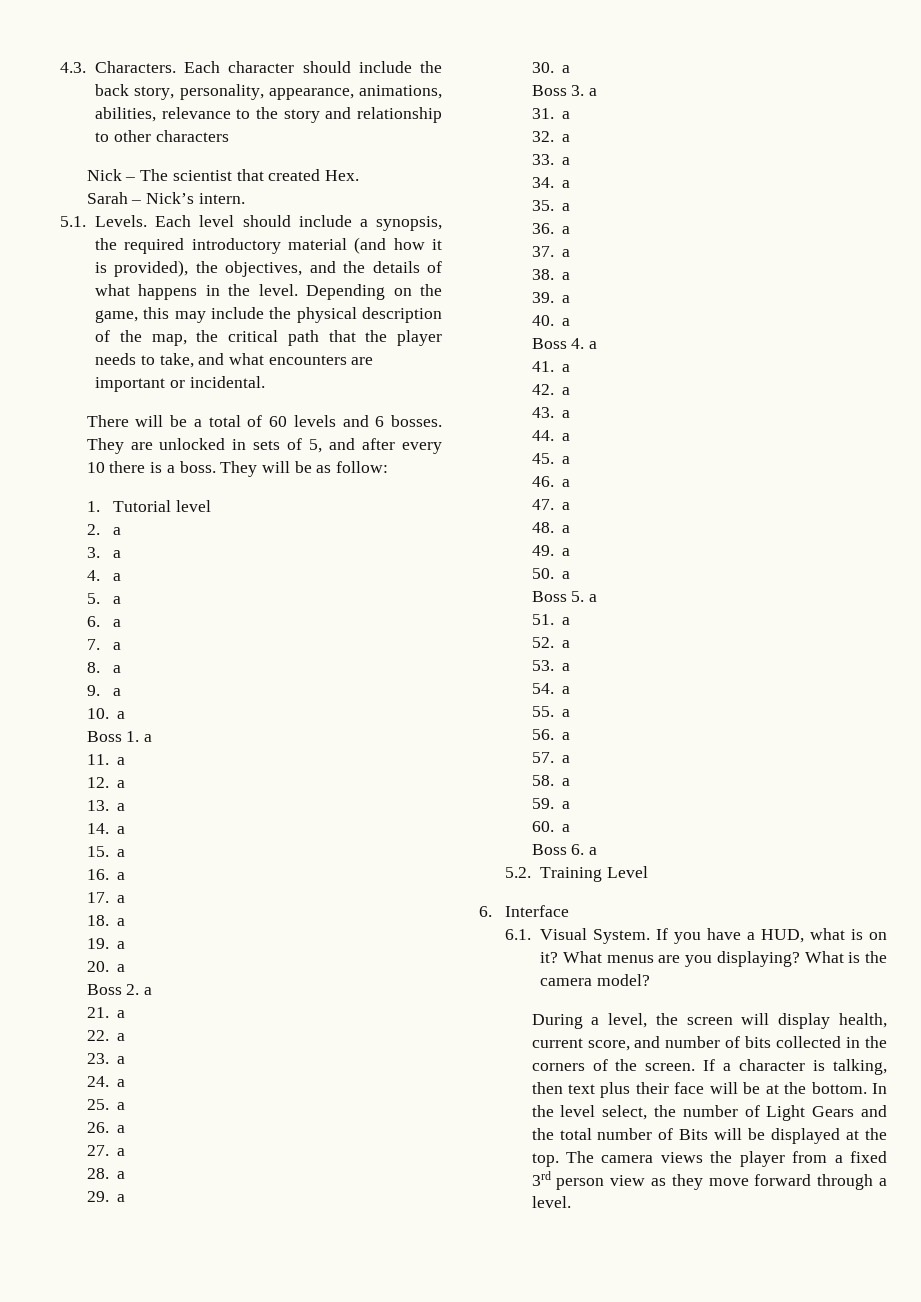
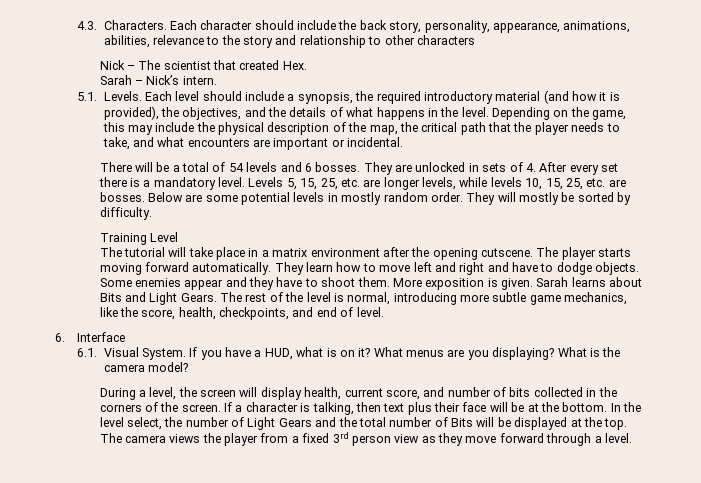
[269,416,288,427] 60 -> [228,163,244,172] 54
[309,438,442,454] [86,461,389,477] [86,500,211,512] [86,524,121,535] [86,547,121,558] [86,570,121,581] [86,593,121,604] [86,616,121,627] [86,639,121,650] [86,662,121,673] [86,685,121,696] [86,708,126,719] [86,731,153,742] [86,754,126,765] [86,777,126,788] [86,800,126,811] [86,823,126,834] [86,846,126,857] [86,869,126,880] [86,892,126,903] [86,915,126,926] [86,938,126,949] [86,961,126,972] [86,984,153,995] [86,1007,126,1018] [86,1030,126,1041] [86,1053,126,1064] [86,1076,126,1087] [86,1099,126,1110] [86,1122,126,1133] [86,1145,126,1156] [86,1168,126,1179] [86,1191,126,1202] [531,62,571,73] [531,85,598,96] [531,108,571,119] [531,131,571,142] [531,154,571,165] [531,177,571,188] [531,200,571,211] [531,223,571,234] [531,246,571,257] [531,269,571,280] [531,292,571,303] [531,315,571,326] [531,338,598,349] [531,361,571,372] [531,384,571,395] [531,407,571,418] [531,430,571,441] [531,453,571,464] [531,476,571,487] [531,499,571,510] [531,522,571,533] [531,545,571,556] [531,568,571,579] [531,591,598,602] [531,614,571,625] [531,637,571,648] [531,660,571,671] [531,683,571,694] [531,706,571,717] [531,729,571,740] [531,752,571,763] [531,775,571,786] [531,798,571,809] [531,821,571,832] [531,844,598,855] [505,866,648,882] 5, and after every 10 there is a boss. They will be as follow: // 1. Tutorial level // 2. a // 3. a // 4. a // 5. a // 6. a // 7. a // 8. a // 9. a // 10. a // Boss 1. a // 11. a // 12. a // 13. a // 14. a // 15. a // 16. a // 17. a // 18. a // 19. a // 20. a // Boss 2. a // 21. a // 22. a // 23. a // 24. a // 25. a // 26. a // 27. a // 28. a // 29. a // 30. a // Boss 3. a // 31. a // 32. a // 33. a // 34. a // 35. a // 36. a // 37. a // 38. a // 39. a // 40. a // Boss 4. a // 41. a // 42. a // 43. a // 44. a // 45. a // 46. a // 47. a // 48. a // 49. a // 50. a // Boss 5. a // 51. a // 52. a // 53. a // 54. a // 55. a // 56. a // 57. a // 58. a // 59. a // 60. a // Boss 6. a // 5.2. Training Level -> [525,162,619,175] [98,177,626,190] [99,192,632,205] [99,207,152,220] [99,232,178,245] [99,247,632,260] [99,262,640,275] [99,277,643,290] [99,292,628,305] [99,307,384,320] 4. After every set there is a mandatory level. Levels 5, 15, 25, etc. are longer levels, while levels 10, 15, 25, etc. are bosses. Below are some potential levels in mostly random order. They will mostly be sorted by difficulty. // Training Level // The tutorial will take place in a matrix environment after the opening cutscene. The player starts moving forward automatically. They learn how to move left and right and have to dodge objects. Some enemies appear and they have to shoot them. More exposition is given. Sarah learns about Bits and Light Gears. The rest of the level is normal, introducing more subtle game mechanics, like the score, health, checkpoints, and end of level.

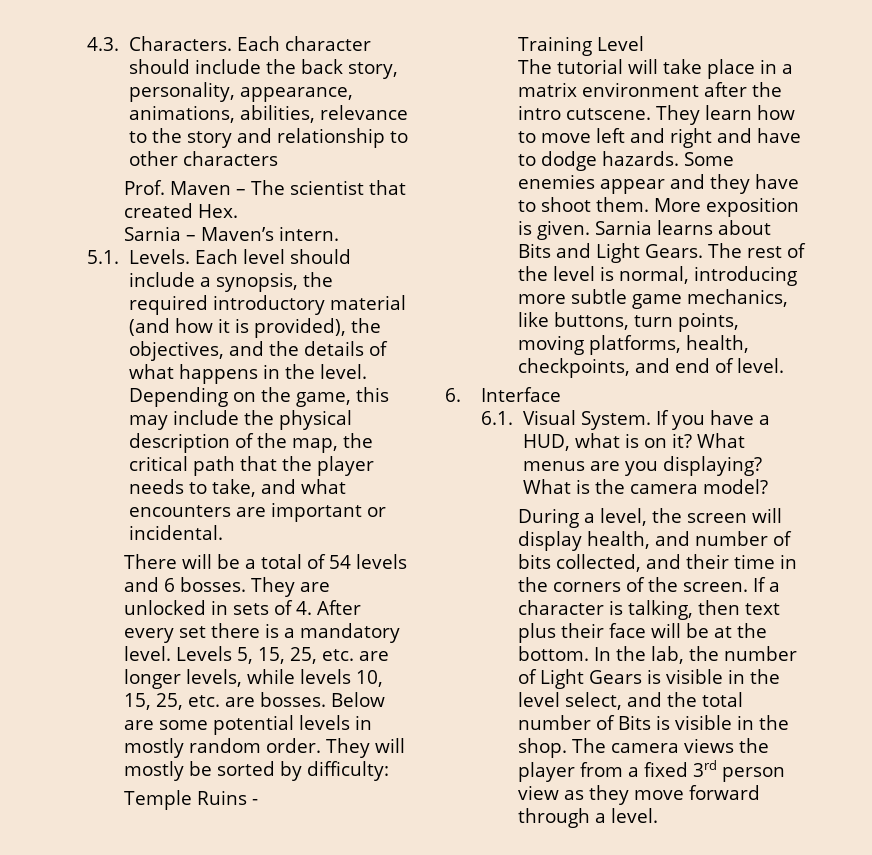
[99,60,125,70] Nick -> [123,180,231,195] Prof. Maven
[99,75,180,85] Sarah – Nick’s -> [123,226,274,241] Sarnia – Maven’s
[99,207,152,220] difficulty. -> [306,761,389,781] [123,790,258,810] difficulty: // Temple Ruins -
[432,247,632,260] [99,262,272,275] opening cutscene. The player starts moving forward automatically. -> [517,105,651,120] intro cutscene.
[595,262,640,275] objects. -> [601,151,679,166] hazards.
[536,277,569,287] Sarah -> [594,220,652,235] Sarnia
[119,307,176,320] the score, -> [553,312,739,332] [517,335,681,355] buttons, turn points, moving platforms,
[344,388,420,400] current score, -> (650, 540) none
[533,387,583,397] collected -> [555,554,775,572] collected, and their time
[99,417,162,430] level select, -> [650,646,684,664] lab,
(312, 422) none -> [646,669,780,684] [517,692,622,710] is visible in the level select,
[476,417,628,430] will be displayed at the top. -> [655,715,789,730] [517,738,567,758] is visible in the shop.

